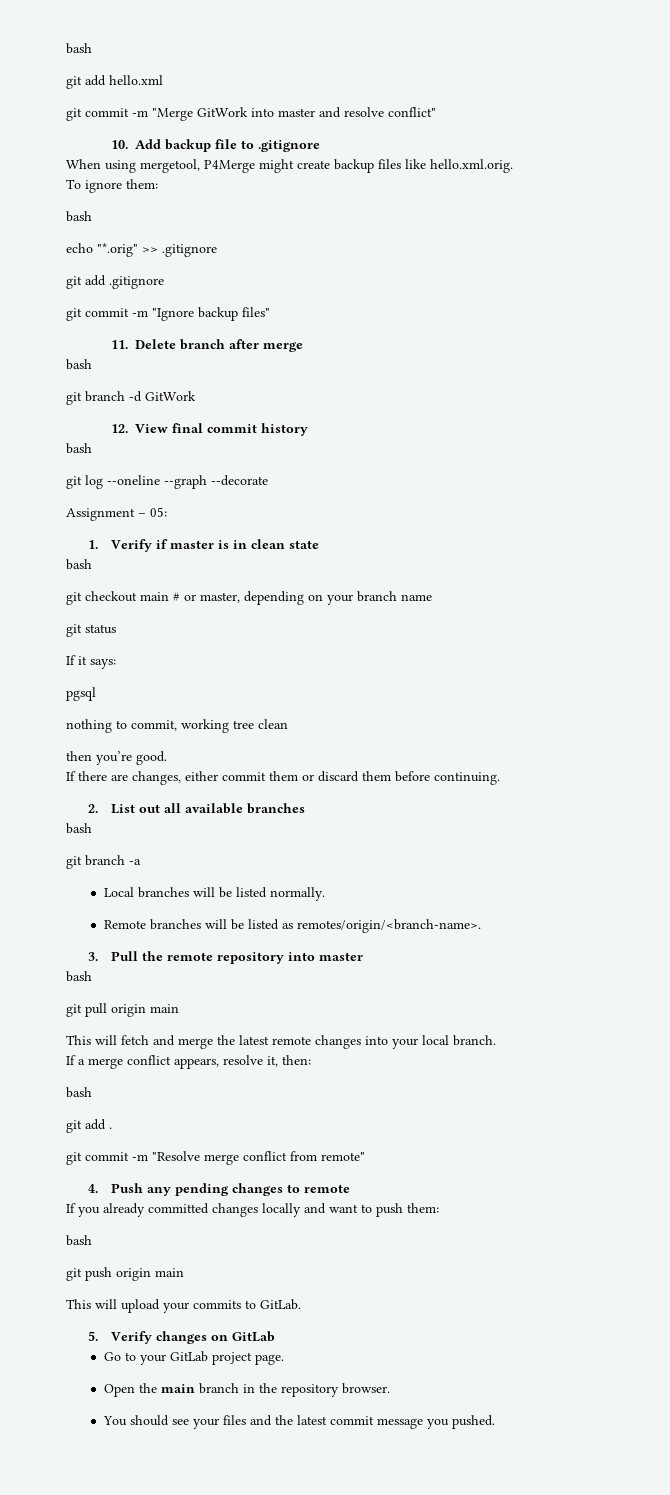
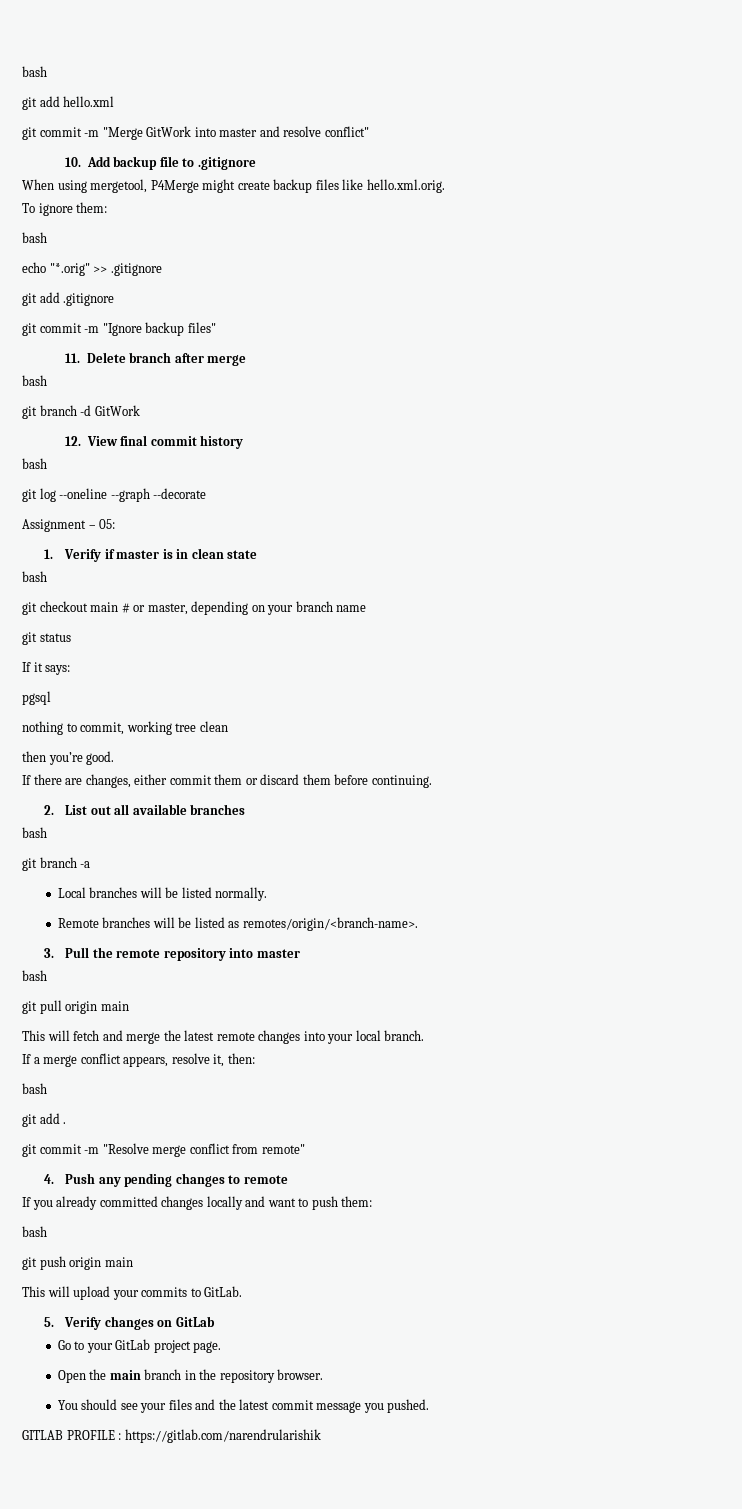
(495, 1422) none -> [22,1429,321,1443] // GITLAB PROFILE : https://gitlab.com/narendrularishik

